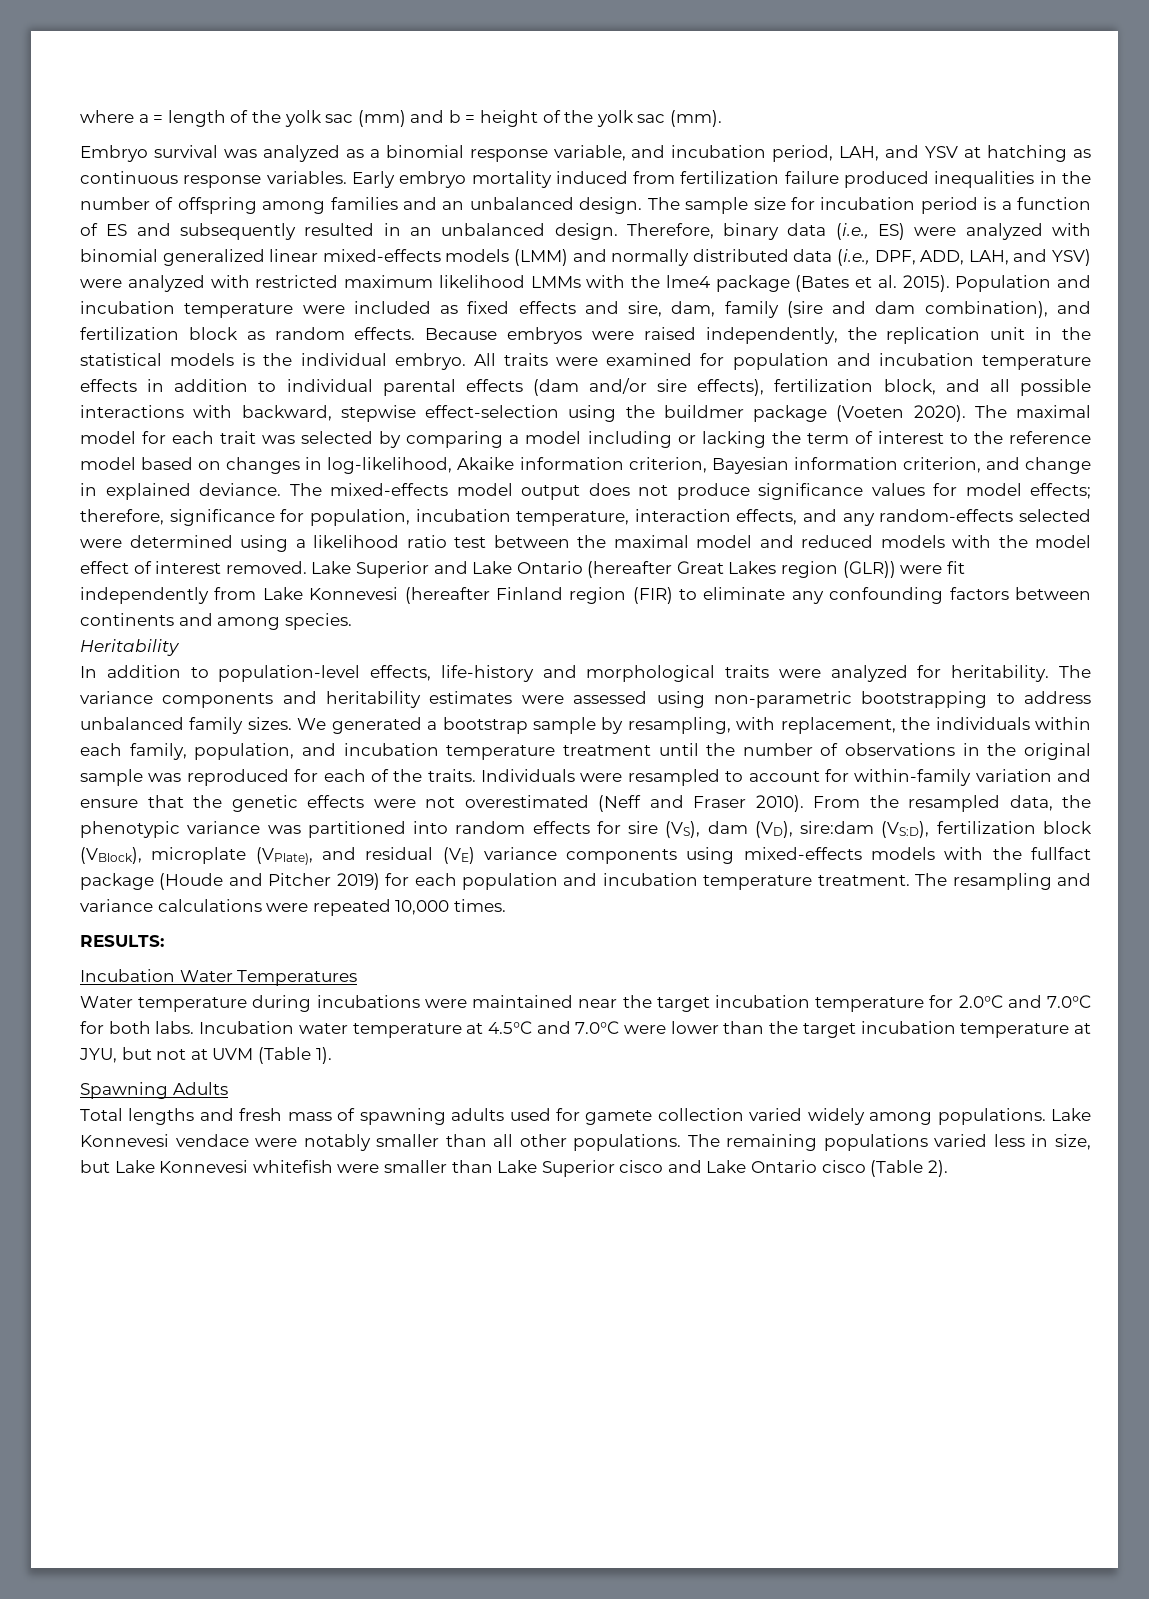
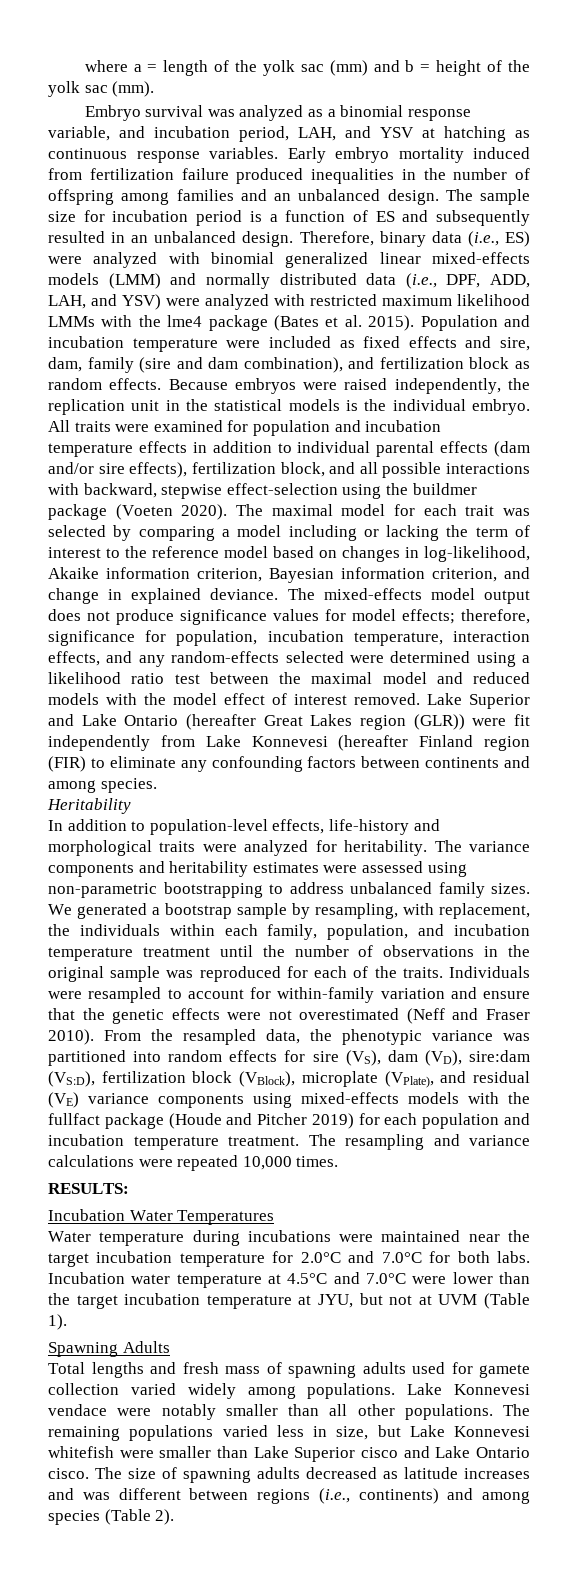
[821,1160,866,1173] cisco -> [48,1467,530,1483] [48,1488,530,1504] [48,1510,100,1525] cisco. The size of spawning adults decreased as latitude increases and was different between regions (i.e., continents) and among species

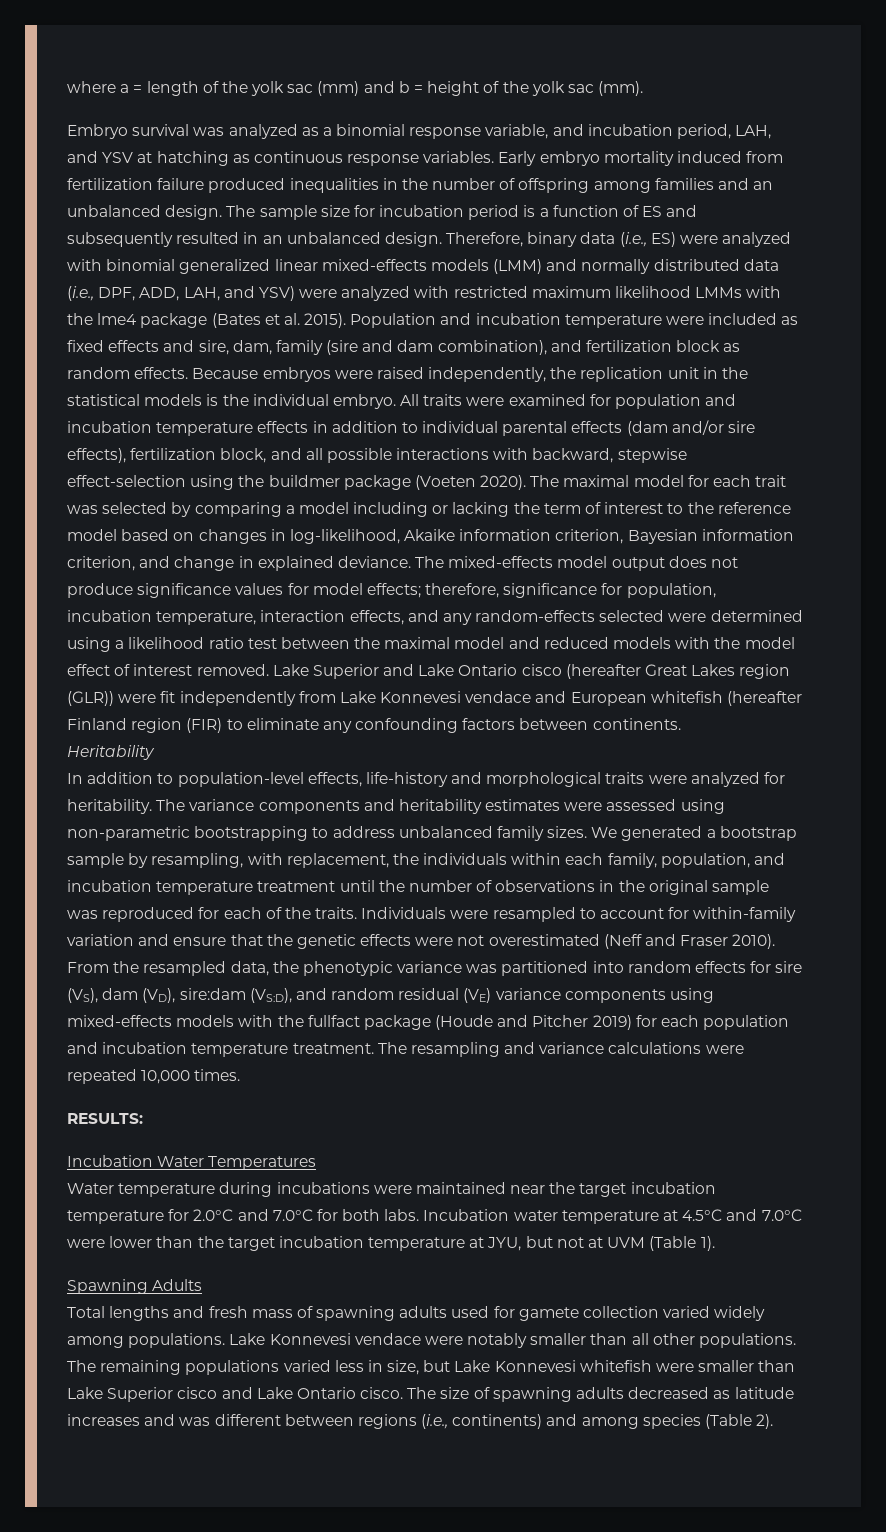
(179, 720) none -> [521,664,562,676] cisco
(328, 741) none -> [465,691,723,706] vendace and European whitefish
[425,756,530,768] [48,778,157,793] continents and among species. -> [592,718,681,730] continents.
[101,1071,467,1088] fertilization block (VBlock), microplate (VPlate), and -> [295,988,395,1000] and random

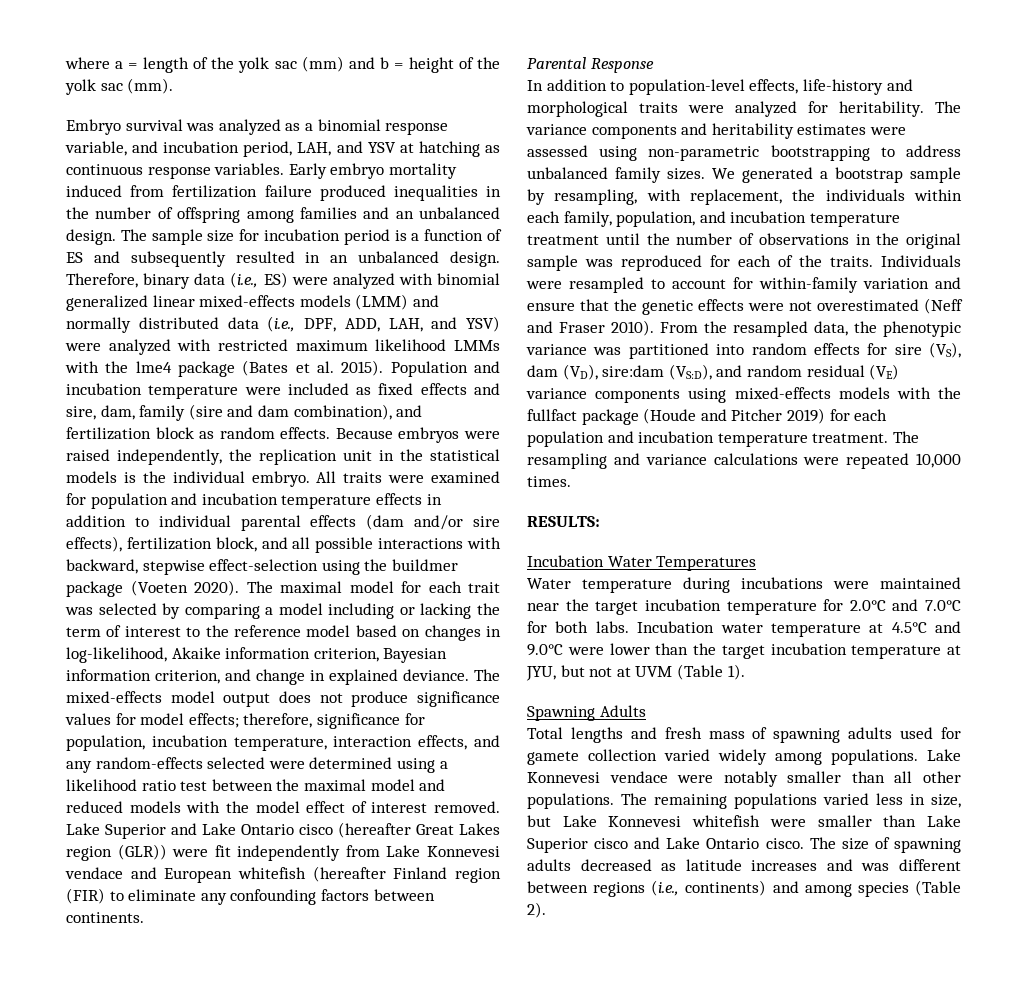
[67,745,155,760] Heritability -> [527,57,654,73] Parental Response
[761,1209,802,1221] 7.0°C -> [527,644,563,656] 9.0°C

